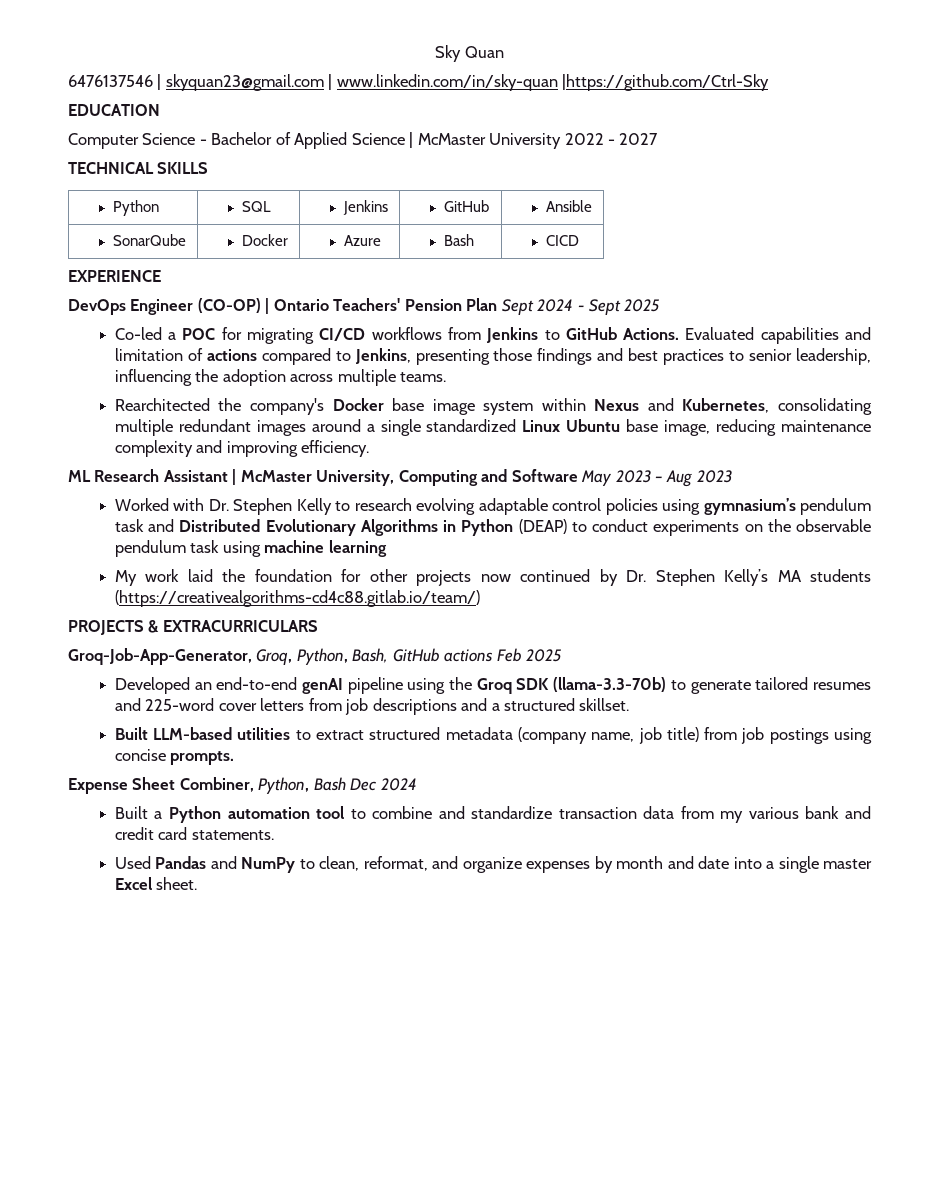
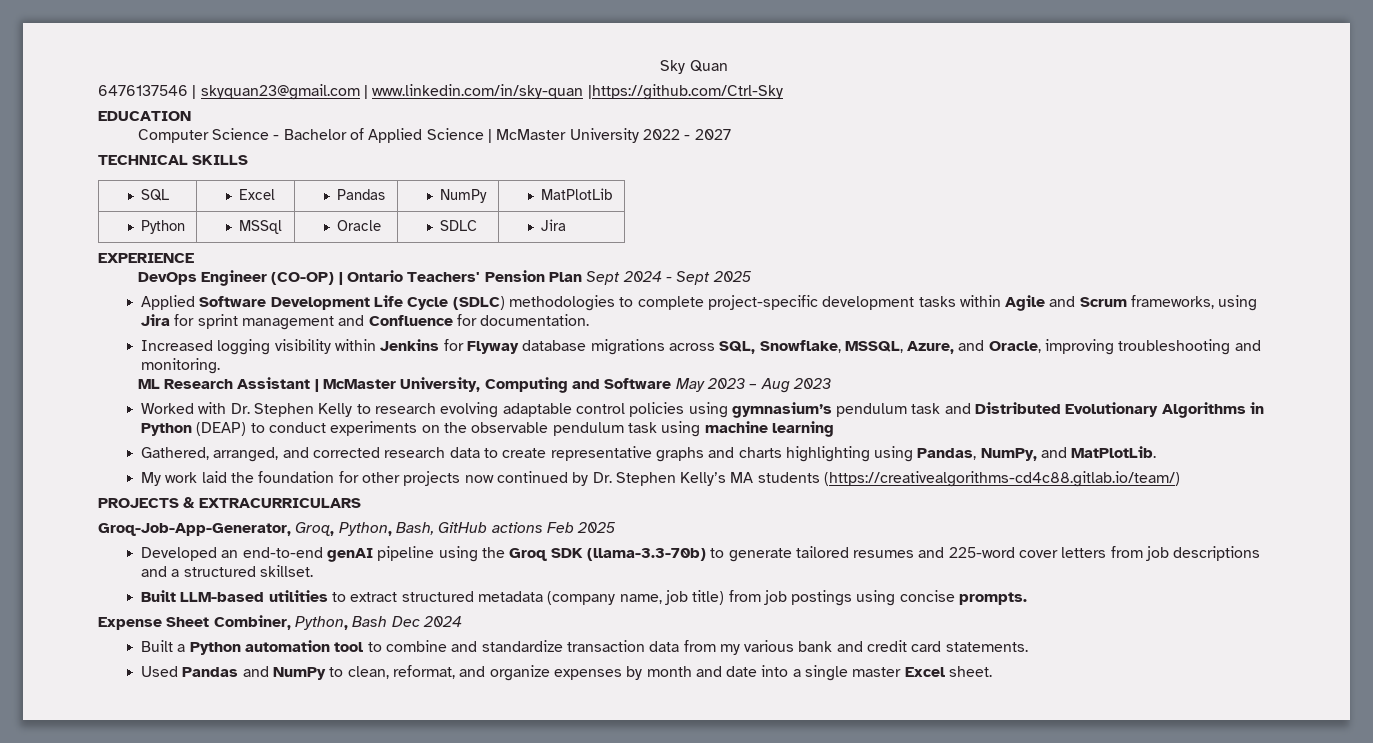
[112,200,159,216] [241,201,271,212] [342,200,388,215] [443,200,489,212] [545,200,592,212] [112,234,186,246] [241,234,288,246] [343,235,381,246] [443,234,474,246] [545,235,579,246] Python | SQL | Jenkins | GitHub | Ansible // SonarQube | Docker | Azure | Bash | CICD -> [140,189,169,201] [238,189,275,200] [336,189,385,200] [439,189,487,203] [540,188,612,200] [140,220,185,234] [238,220,282,234] [336,220,381,231] [439,220,477,231] [540,219,566,231] SQL | Excel | Pandas | NumPy | MatPlotLib // Python | MSSql | Oracle | SDLC | Jira
[114,327,872,344] [114,348,872,365] [114,369,447,386] [114,398,873,415] [114,419,871,436] [114,440,370,457] Co-led a POC for migrating CI/CD workflows from Jenkins to GitHub Actions. Evaluated capabilities and limitation of actions compared to Jenkins, presenting those findings and best practices to senior leadership, influencing the adoption across multiple teams. // Rearchitected the company's Docker base image system within Nexus and Kubernetes, consolidating multiple redundant images around a single standardized Linux Ubuntu base image, reducing maintenance complexity and improving efficiency. -> [140,295,1258,311] [140,314,590,330] [140,339,1261,355] [140,358,220,374] Applied Software Development Life Cycle (SDLC) methodologies to complete project-specific development tasks within Agile and Scrum frameworks, using Jira for sprint management and Confluence for documentation. // Increased logging visibility within Jenkins for Flyway database migrations across SQL, Snowflake, MSSQL, Azure, and Oracle, improving troubleshooting and monitoring.
(387, 548) none -> [140,446,1157,462] // Gathered, arranged, and corrected research data to create representative graphs and charts highlighting using Pandas, NumPy, and MatPlotLib.

